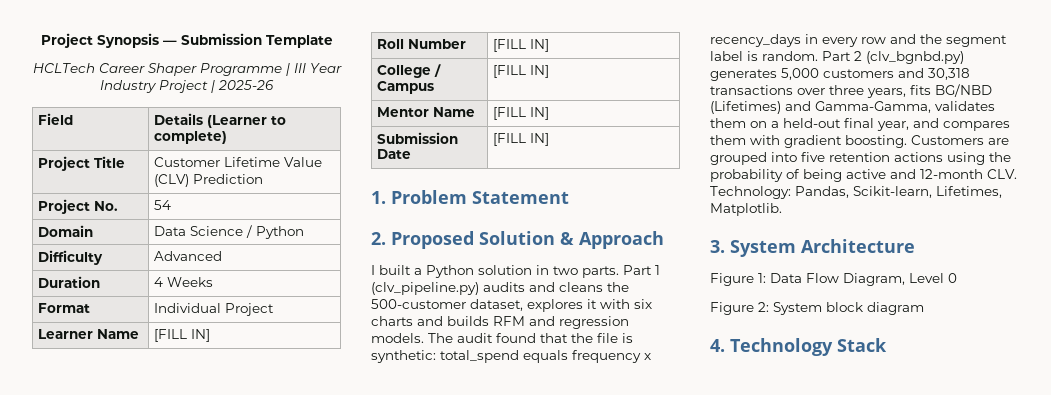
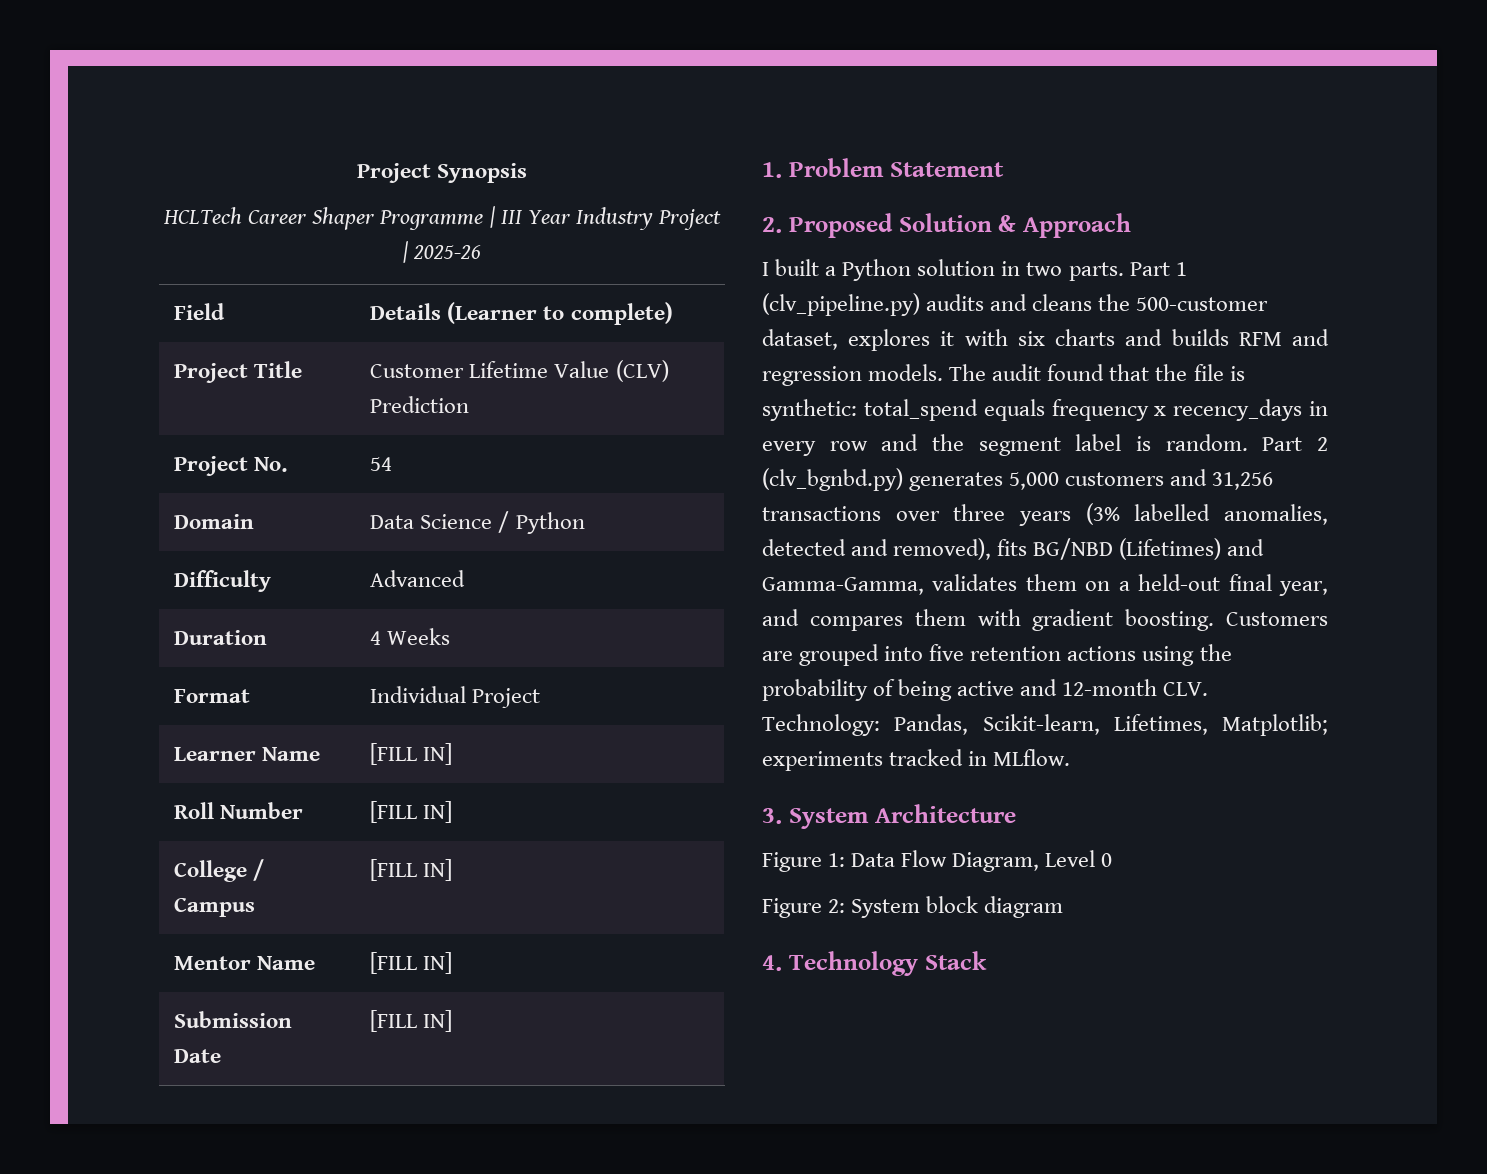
[162,33,333,48] — Submission Template -> (528, 173) none
[928,68,970,80] 30,318 -> [1212,472,1274,490] 31,256
[867,88,906,98] years, -> [1019,503,1328,526] [762,538,992,560] years (3% labelled anomalies, detected and removed),
[710,203,782,216] Matplotlib. -> [1222,714,1328,736] [762,749,1071,771] Matplotlib; experiments tracked in MLflow.

